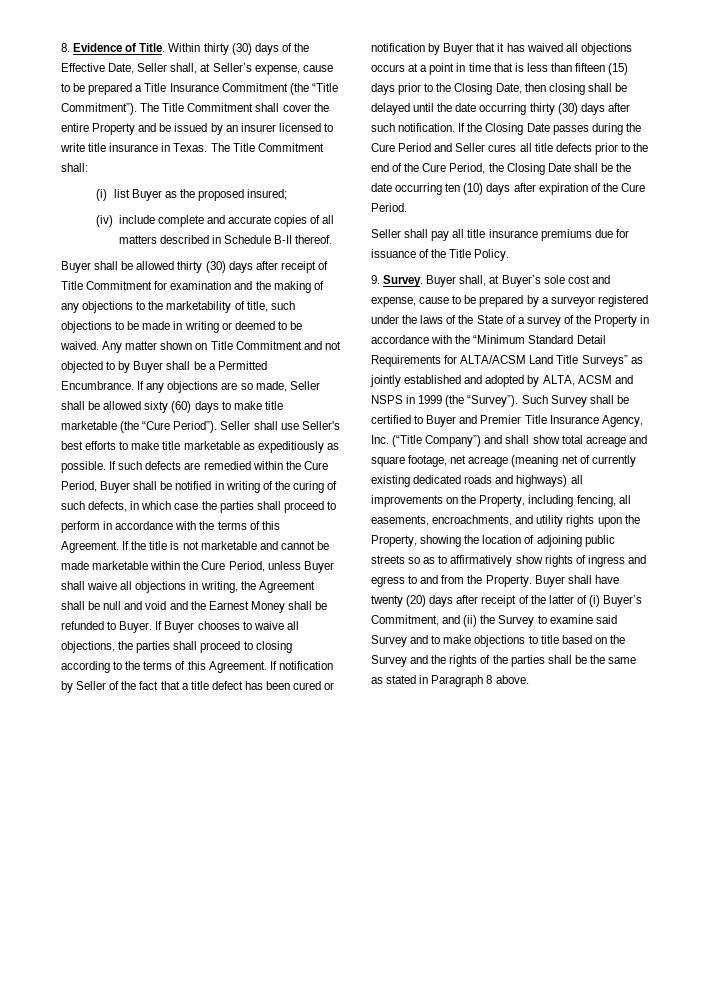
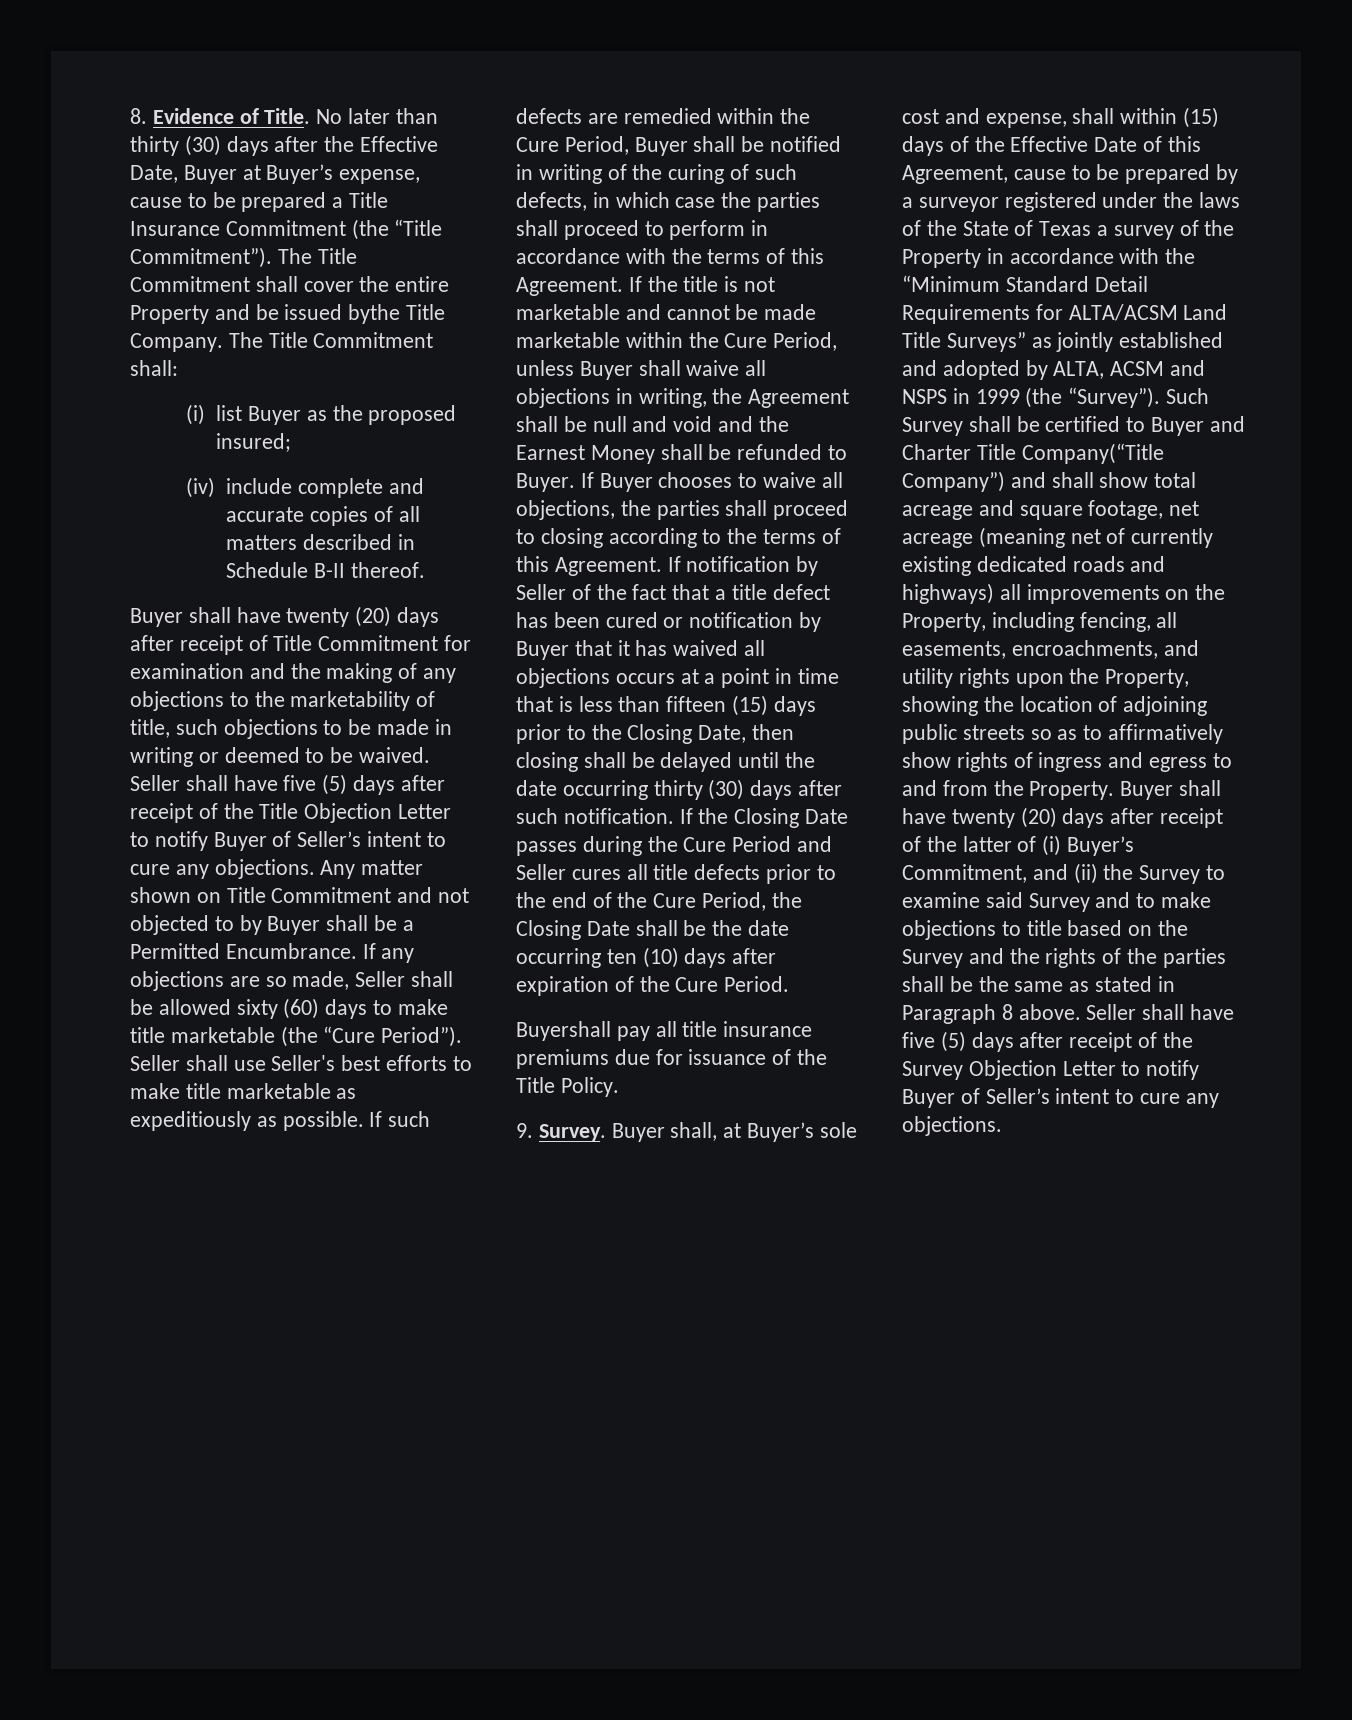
[168,43,292,55] Within thirty (30) days of -> [316,108,438,124] [130,135,319,156] No later than thirty (30) days after
[137,63,252,74] Seller shall, at Seller’s -> [183,164,334,184] Buyer at Buyer’s
[210,123,333,135] [60,143,208,152] by an insurer licensed to write title insurance in Texas. -> [348,304,446,324] [130,333,223,352] bythe Title Company.
[121,261,226,273] be allowed thirty (30) -> [236,606,392,627] have twenty (20)
(99, 345) none -> [130,774,445,795] [130,803,452,823] [130,831,446,851] [130,859,315,879] Seller shall have five (5) days after receipt of the Title Objection Letter to notify Buyer of Seller’s intent to cure any objections.
[371,229,429,238] Seller shall -> [516,1021,611,1041] Buyershall
(416, 302) none -> [1072,107,1220,128] [902,136,1201,156] [902,165,1008,184] shall within (15) days of the Effective Date of this Agreement,
(516, 319) none -> [1039,221,1092,236] Texas
[480,415,643,427] [371,435,423,447] Premier Title Insurance Agency, Inc. (“Title -> [902,443,1164,464] Charter Title Company(“Title
(529, 679) none -> [1086,1004,1235,1020] [902,1031,1193,1052] [902,1060,1200,1080] [902,1088,1219,1108] [902,1116,1002,1136] Seller shall have five (5) days after receipt of the Survey Objection Letter to notify Buyer of Seller’s intent to cure any objections.

